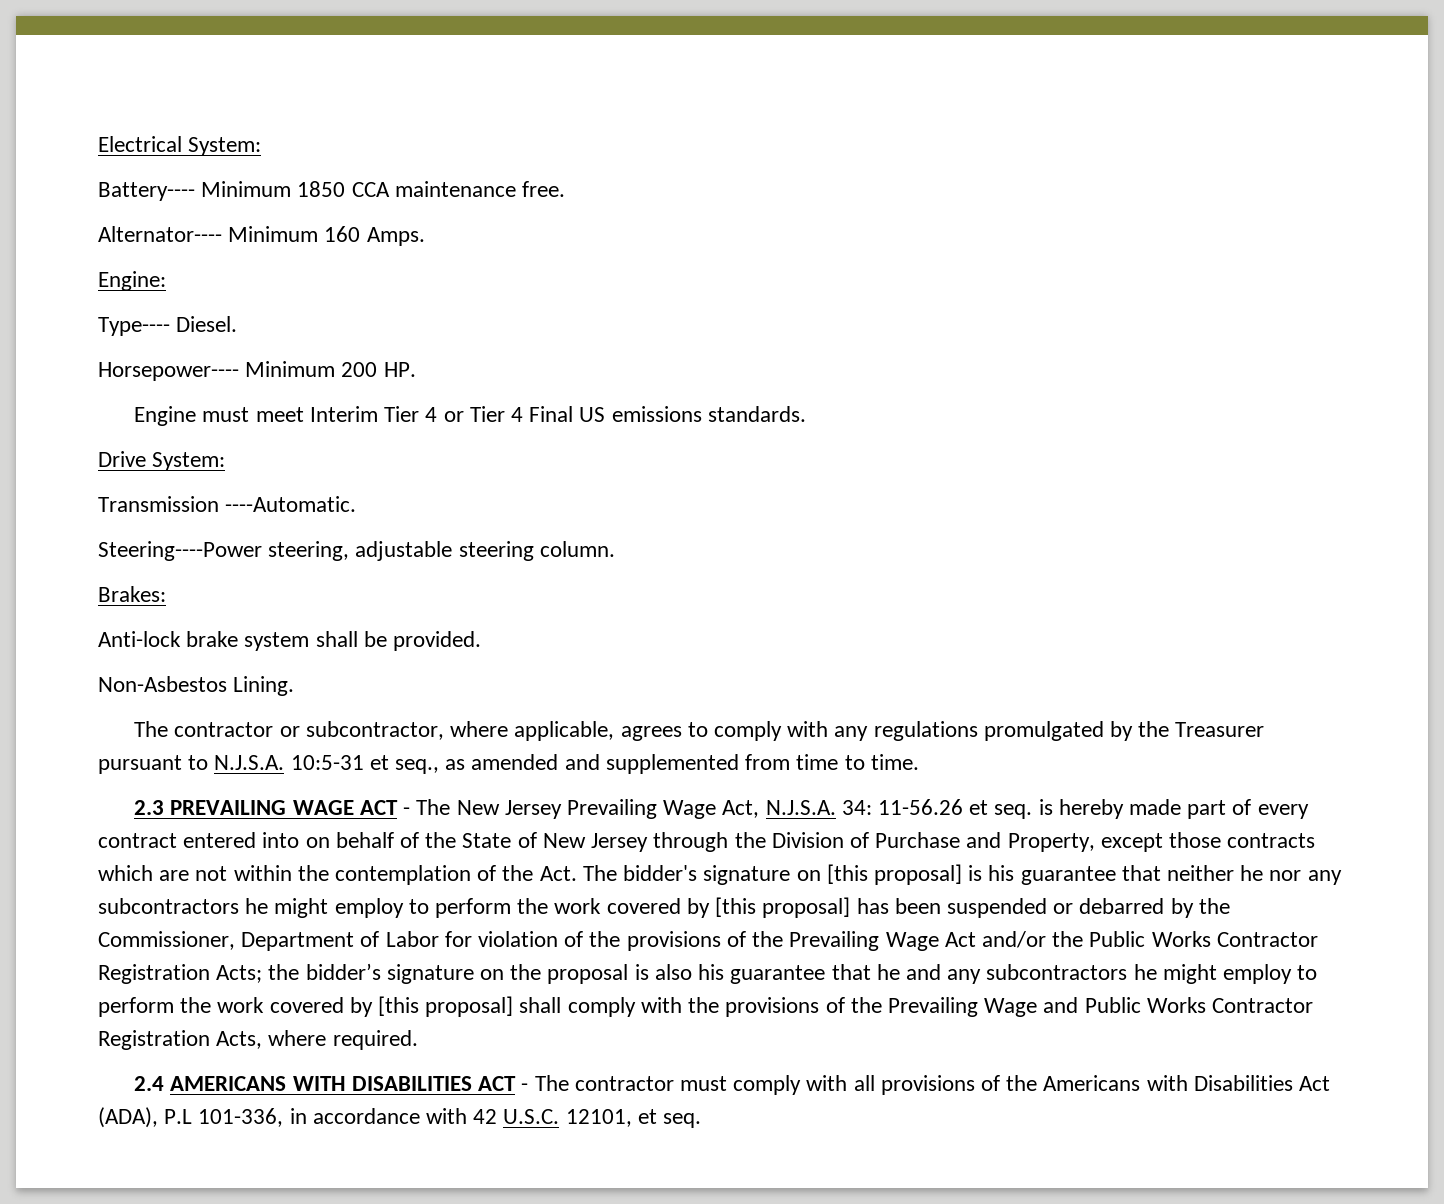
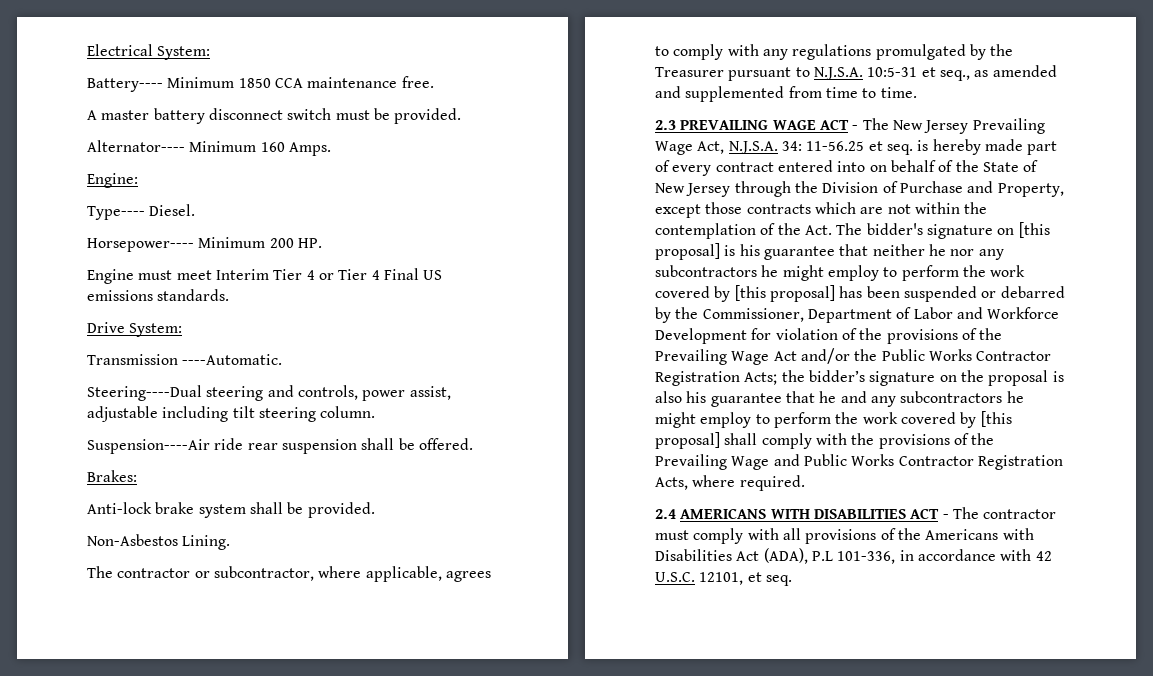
(566, 189) none -> [87,108,462,124] // A master battery disconnect switch must be provided.
[98,541,615,561] Steering----Power steering, adjustable steering column. -> [87,385,451,401] [87,406,376,422] [87,438,473,454] Steering----Dual steering and controls, power assist, adjustable including tilt steering column. // Suspension----Air ride rear suspension shall be offered.
[878,799,964,815] 11-56.26 -> [806,141,865,151] 11-56.25
(439, 939) none -> [956,307,1060,319] [655,328,747,344] and Workforce Development

